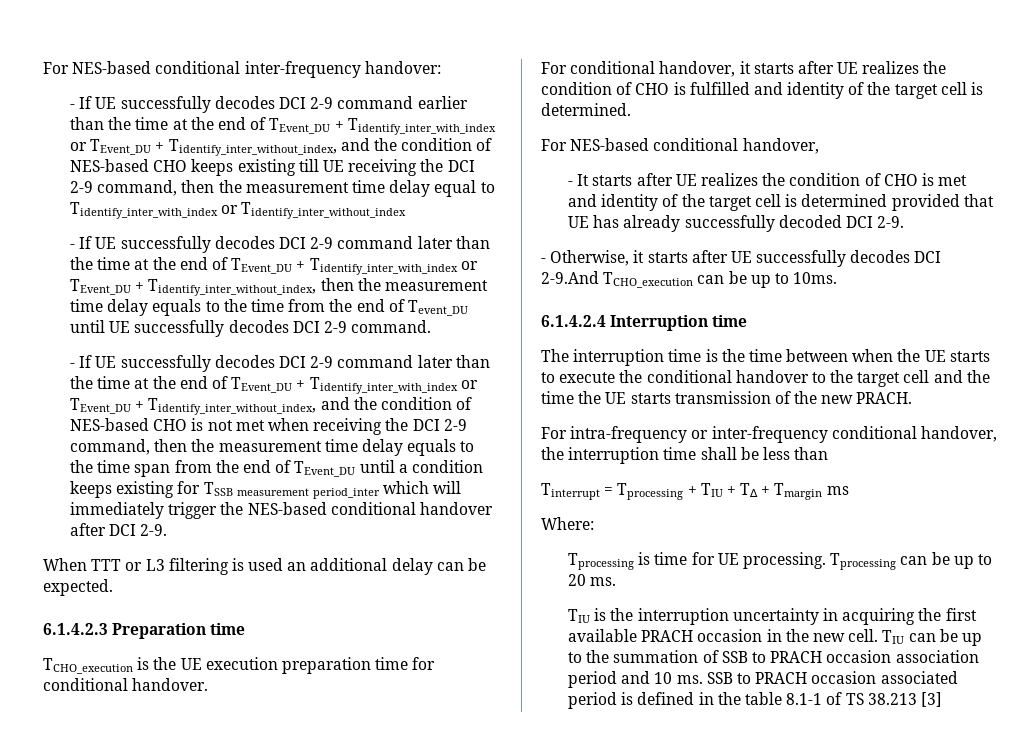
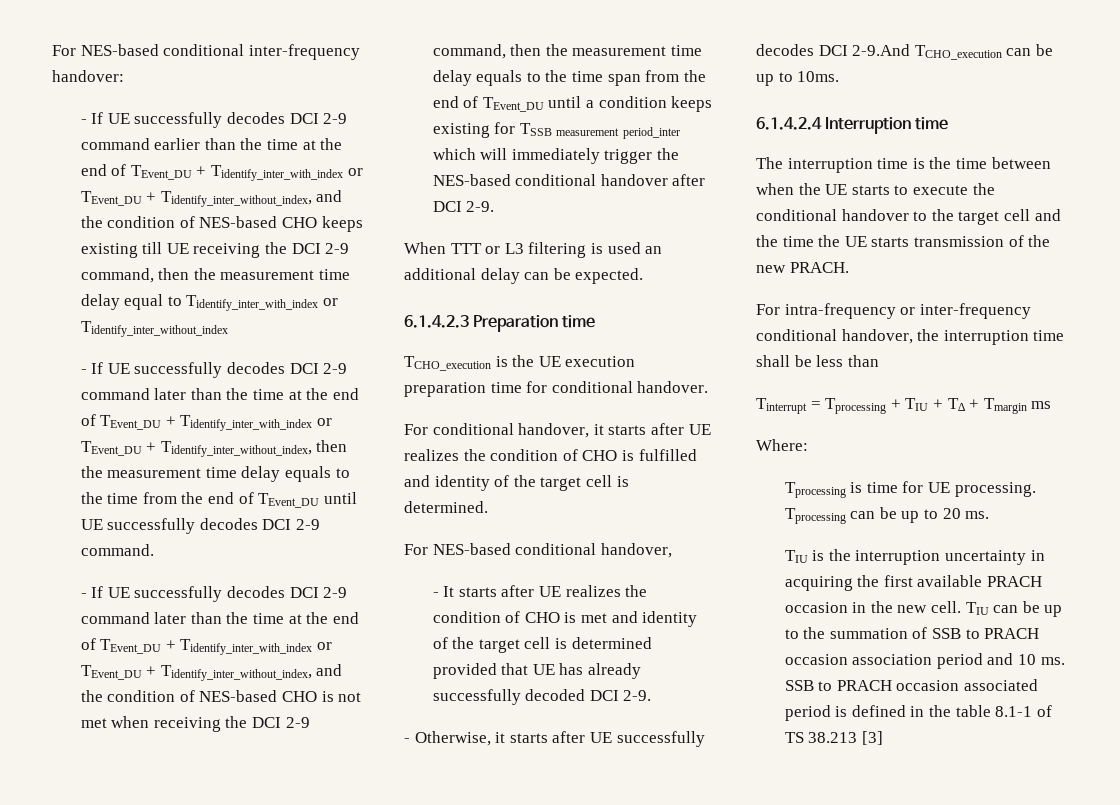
[407,300,468,316] Tevent_DU -> [258,493,320,508] TEvent_DU

